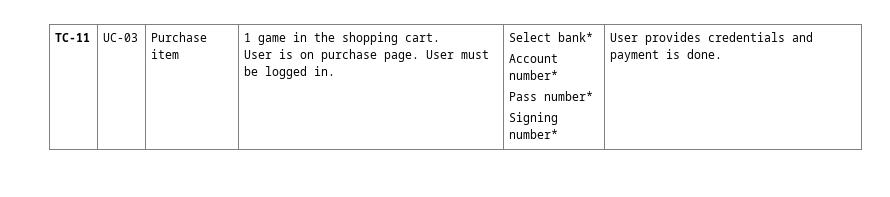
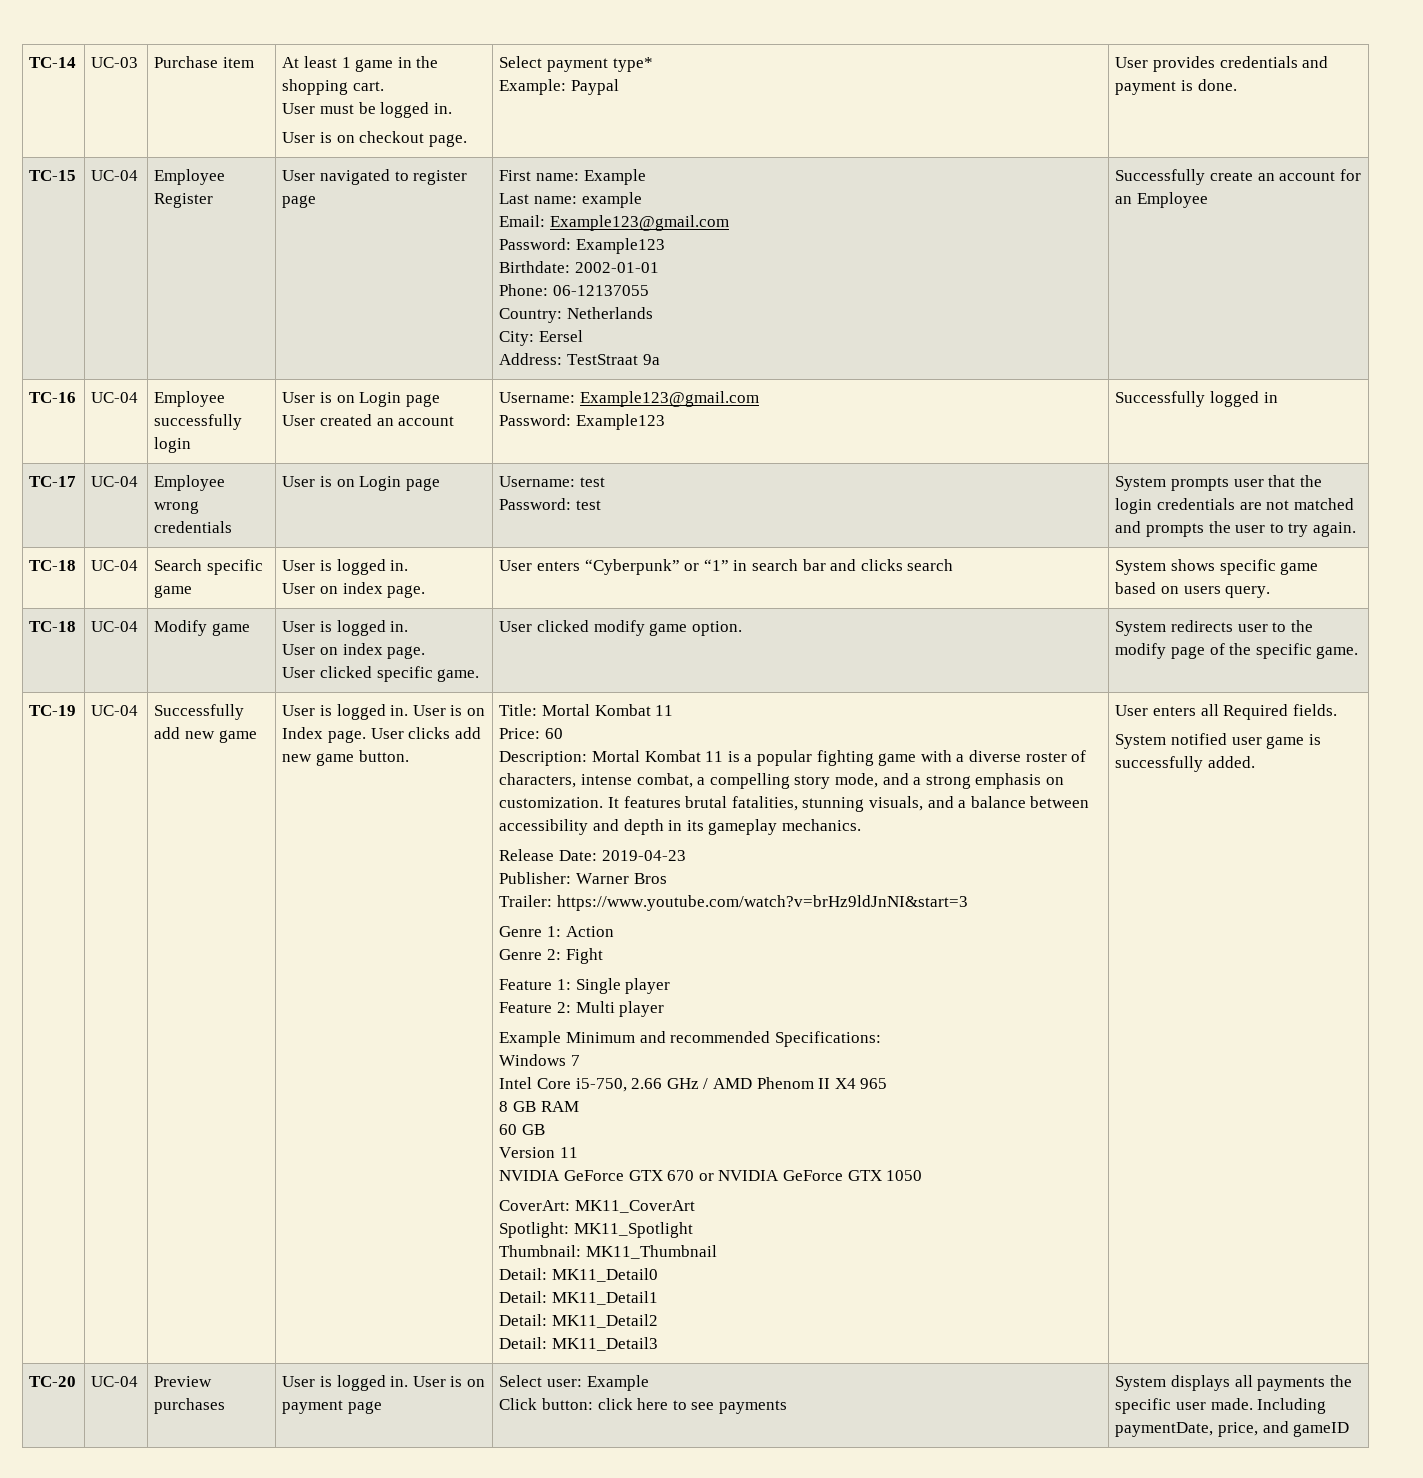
[55,33,91,42] TC-11 -> [29,57,77,68] TC-14
(180, 54) none -> [282,56,338,68] At least
[279,49,455,62] is on purchase page. User -> (316, 108) none
[509,32,594,42] [509,54,559,63] [509,70,559,80] [509,91,594,101] [509,112,559,125] [509,129,559,139] | Select bank* // Account number* // Pass number* // Signing number* -> [282,131,467,147] [499,56,653,72] [499,79,620,95] // User is on checkout page. | Select payment type* // Example: Paypal
(723, 54) none -> [29,170,77,181] [91,170,139,181] [154,169,226,185] [154,193,214,208] [282,169,468,185] [282,195,317,208] [499,169,646,185] [499,192,642,208] [499,215,730,231] [499,238,666,254] [499,261,660,273] [499,284,650,296] [499,307,654,323] [499,330,584,346] [499,353,660,365] [1115,169,1361,185] [1115,192,1209,208] [29,392,77,403] [91,392,139,403] [154,391,226,407] [154,414,243,430] [154,437,192,453] [282,392,440,407] [282,414,455,426] [499,391,760,407] [499,414,666,430] [1115,391,1278,407] [29,476,77,487] [91,476,139,487] [154,475,226,491] [154,501,200,514] [154,521,233,533] [282,476,440,491] [499,476,606,487] [499,498,602,510] [1115,475,1322,491] [1115,498,1354,514] [1115,521,1356,537] [29,560,77,571] [91,560,139,571] [154,559,264,575] [154,585,193,598] [282,559,409,575] [282,582,426,598] [499,559,954,575] [1115,559,1319,575] [1115,582,1271,598] [29,621,77,632] [91,621,139,632] [154,620,251,636] [282,620,409,636] [282,643,426,659] [282,666,480,682] [499,620,742,636] [1115,620,1313,636] [1115,643,1359,659] [29,705,77,716] [91,705,139,716] [154,704,245,720] [154,727,257,743] [282,704,485,720] [282,727,481,743] [282,750,409,766] [499,704,674,716] [499,728,564,739] [499,750,1087,766] [499,773,1064,789] [499,796,1090,812] [499,819,861,835] [499,849,686,861] [499,872,667,884] [499,895,969,911] [499,926,614,937] [499,948,603,964] [499,978,671,994] [499,1001,665,1017] [499,1031,881,1047] [499,1054,581,1066] [499,1077,888,1092] [499,1101,579,1112] [499,1124,546,1135] [499,1147,579,1158] [499,1170,923,1181] [499,1200,696,1213] [499,1222,694,1238] [499,1245,718,1259] [499,1268,659,1282] [499,1291,659,1305] [499,1314,659,1328] [499,1337,659,1351] [1115,704,1337,720] [1115,733,1321,749] [1115,756,1256,772] [29,1376,77,1387] [91,1376,139,1387] [154,1376,213,1387] [154,1398,226,1414] [282,1375,485,1391] [282,1400,383,1414] [499,1375,649,1391] [499,1398,787,1414] [1115,1375,1352,1391] [1115,1398,1327,1414] [1115,1421,1350,1437] // TC-15 | UC-04 | Employee Register | User navigated to register page | First name: Example // Last name: example // Email: Example123@gmail.com // Password: Example123 // Birthdate: 2002-01-01 // Phone: 06-12137055 // Country: Netherlands // City: Eersel // Address: TestStraat 9a | Successfully create an account for an Employee // TC-16 | UC-04 | Employee successfully login | User is on Login page // User created an account | Username: Example123@gmail.com // Password: Example123 | Successfully logged in // TC-17 | UC-04 | Employee wrong credentials | User is on Login page | Username: test // Password: test | System prompts user that the login credentials are not matched and prompts the user to try again. // TC-18 | UC-04 | Search specific game | User is logged in. // User on index page. | User enters “Cyberpunk” or “1” in search bar and clicks search | System shows specific game based on users query. // TC-18 | UC-04 | Modify game | User is logged in. // User on index page. // User clicked specific game. | User clicked modify game option. | System redirects user to the modify page of the specific game. // TC-19 | UC-04 | Successfully add new game | User is logged in. User is on Index page. User clicks add new game button. | Title: Mortal Kombat 11 // Price: 60 // Description: Mortal Kombat 11 is a popular fighting game with a diverse roster of characters, intense combat, a compelling story mode, and a strong emphasis on customization. It features brutal fatalities, stunning visuals, and a balance between accessibility and depth in its gameplay mechanics. // Release Date: 2019-04-23 // Publisher: Warner Bros // Trailer: https://www.youtube.com/watch?v=brHz9ldJnNI&start=3 // Genre 1: Action // Genre 2: Fight // Feature 1: Single player // Feature 2: Multi player // Example Minimum and recommended Specifications: // Windows 7 // Intel Core i5-750, 2.66 GHz / AMD Phenom II X4 965 // 8 GB RAM // 60 GB // Version 11 // NVIDIA GeForce GTX 670 or NVIDIA GeForce GTX 1050 // CoverArt: MK11_CoverArt // Spotlight: MK11_Spotlight // Thumbnail: MK11_Thumbnail // Detail: MK11_Detail0 // Detail: MK11_Detail1 // Detail: MK11_Detail2 // Detail: MK11_Detail3 | User enters all Required fields. // System notified user game is successfully added. // TC-20 | UC-04 | Preview purchases | User is logged in. User is on payment page | Select user: Example // Click button: click here to see payments | System displays all payments the specific user made. Including paymentDate, price, and gameID

